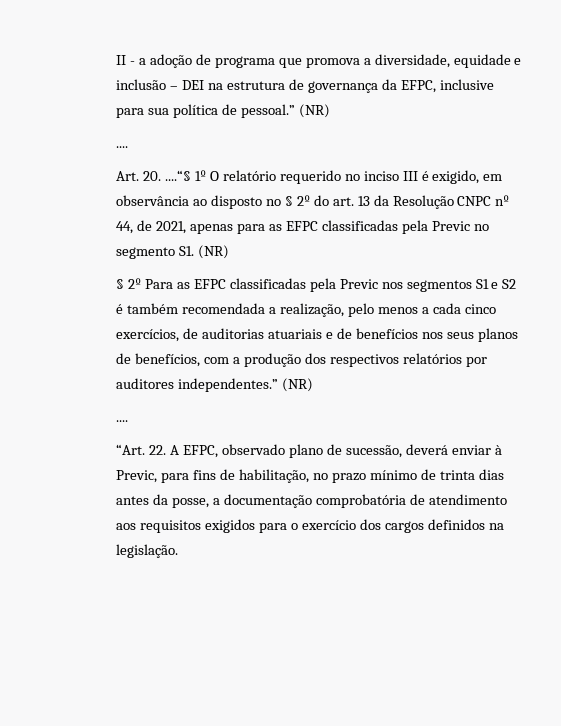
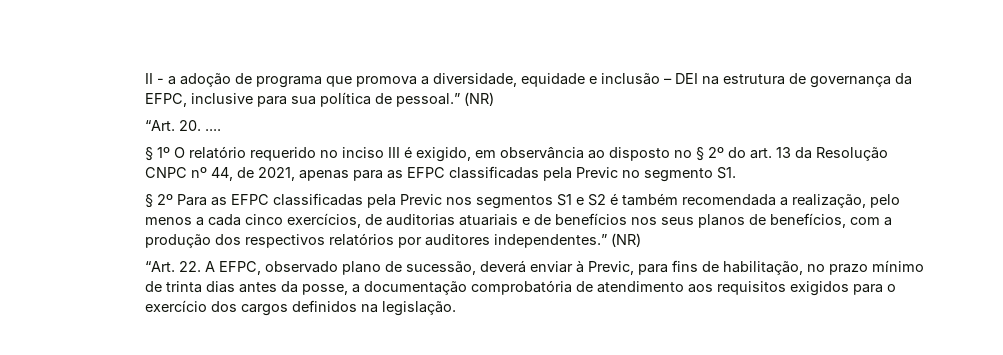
[116,146,129,148] [116,170,192,181] .... // Art. 20. ....“§ -> [144,120,221,131] [144,147,153,161] “Art. 20. .... // §
[198,245,230,259] (NR) -> (736, 173) none
[116,420,129,422] // .... -> (641, 240) none

